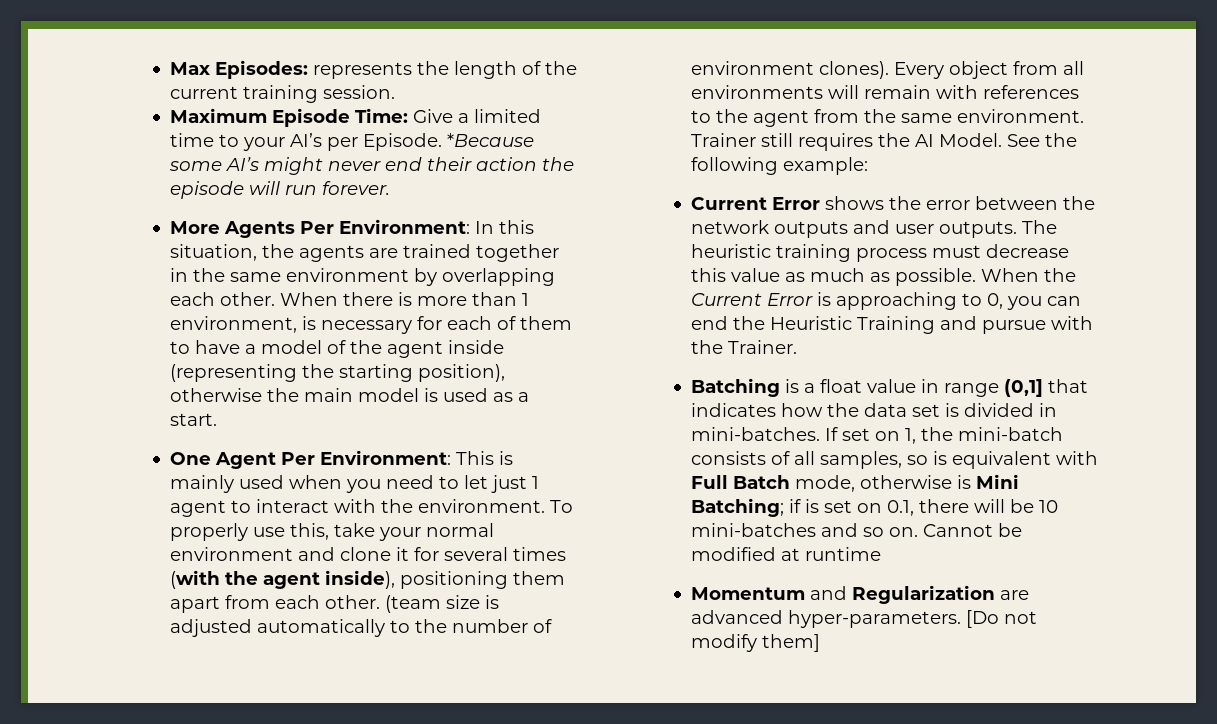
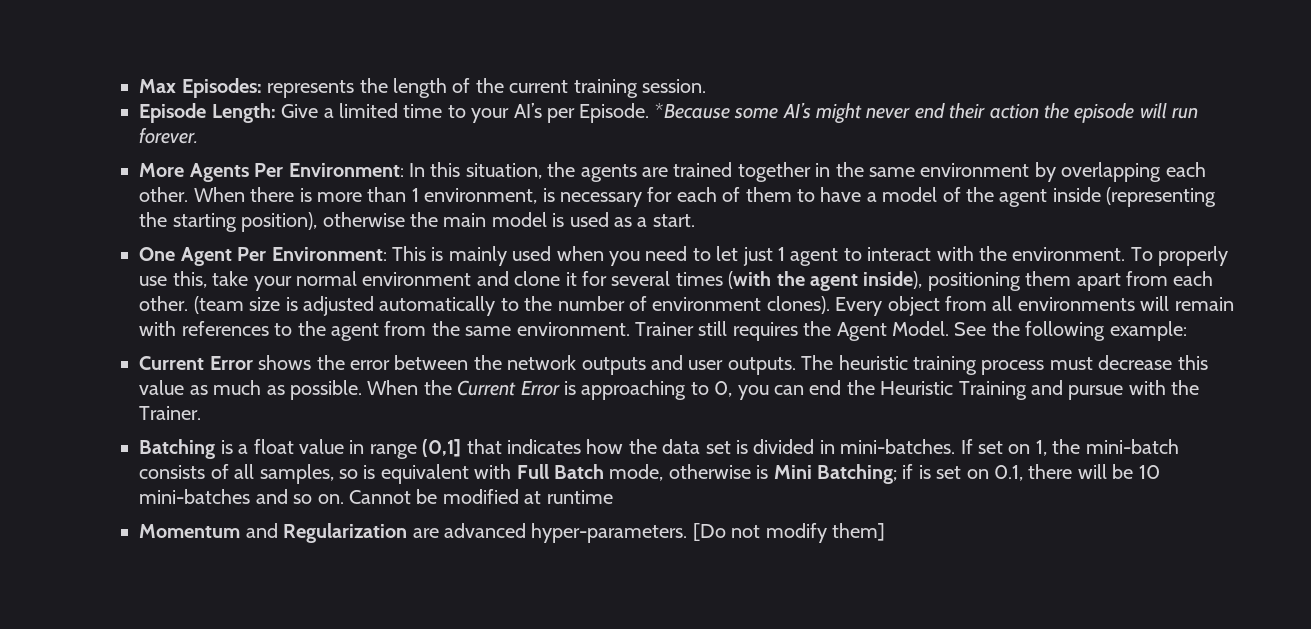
[169,108,408,127] Maximum Episode Time: -> [139,103,276,123] Episode Length:
[914,134,934,147] AI -> [836,322,887,341] Agent

